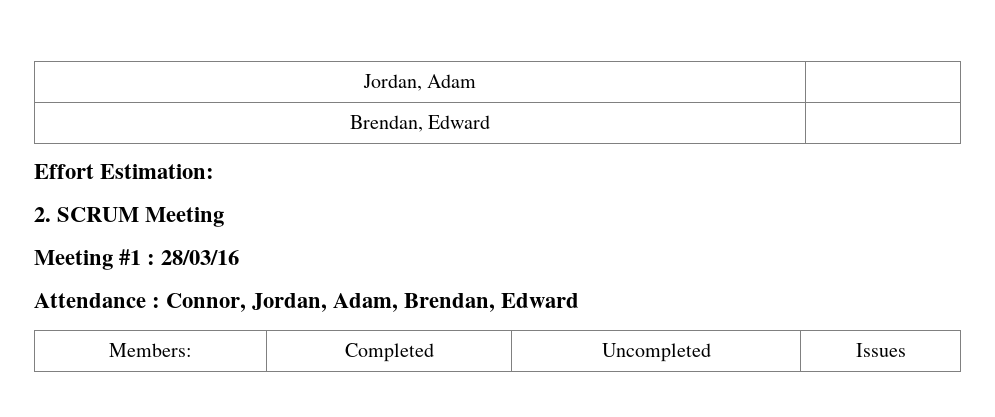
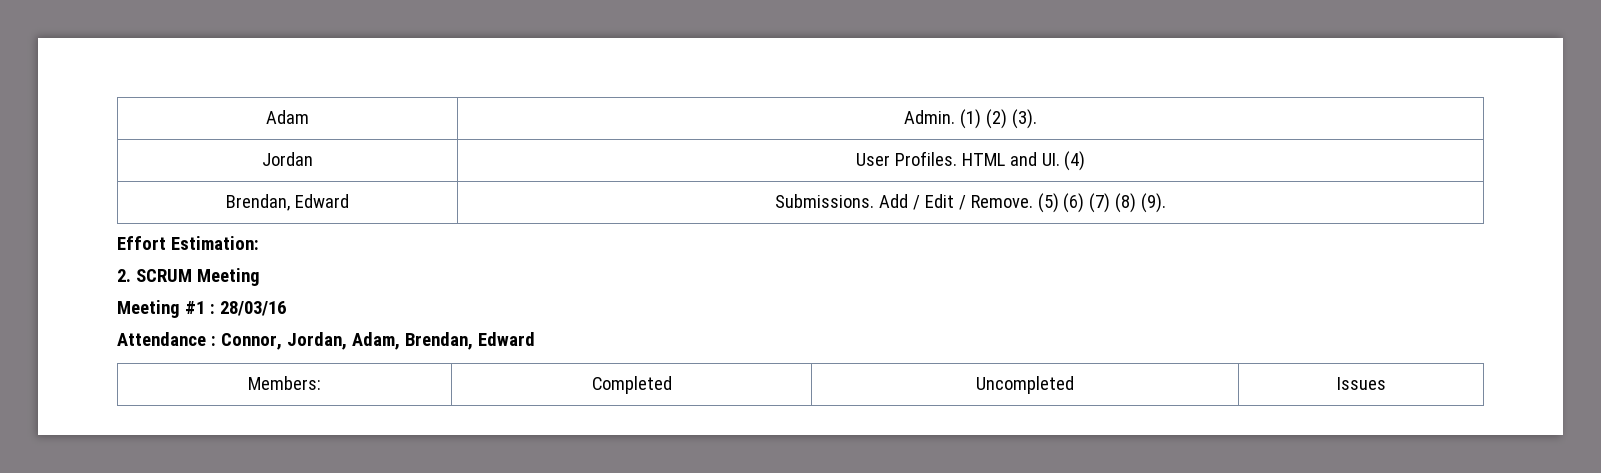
[362,74,422,91] Jordan, -> (266, 117) none
[349,115,491,132] // Brendan, Edward | -> [904,109,1037,129] [262,152,313,166] [855,151,1086,171] [226,194,349,211] [774,193,1167,213] Admin. (1) (2) (3). // Jordan | User Profiles. HTML and UI. (4) // Brendan, Edward | Submissions. Add / Edit / Remove. (5) (6) (7) (8) (9).

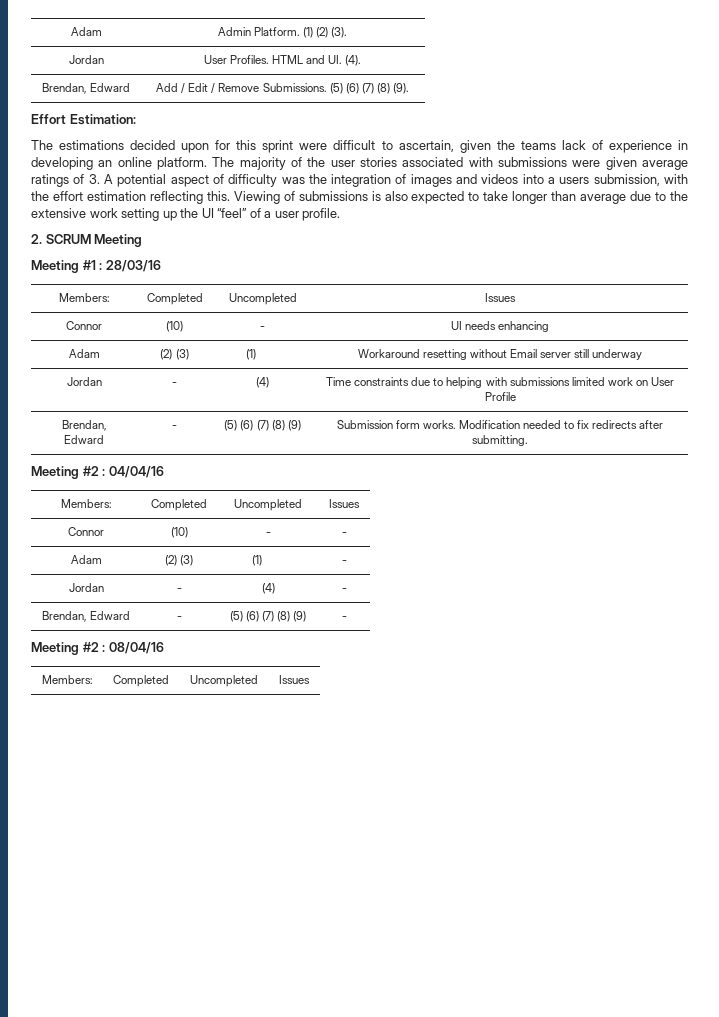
[266,110,309,124] [904,110,956,124] Adam | Admin. -> [70,27,102,36] [217,27,300,36] Adam | Admin Platform.
[1064,151,1086,171] [226,194,349,211] [774,194,874,208] (4) // Brendan, Edward | Submissions. -> [345,55,362,66] [41,83,131,94] (4). // Brendan, Edward |
[970,195,1033,208] Remove. -> [218,83,327,92] Remove Submissions.
(259, 243) none -> [31,140,688,153] [31,157,688,170] [31,174,688,187] [31,191,689,204] [31,208,341,221] // The estimations decided upon for this sprint were difficult to ascertain, given the teams lack of experience in developing an online platform. The majority of the user stories associated with submissions were given average ratings of 3. A potential aspect of difficulty was the integration of images and videos into a users submission, with the effort estimation reflecting this. Viewing of submissions is also expected to take longer than average due to the extensive work setting up the UI “feel” of a user profile.
[117,332,535,350] // Attendance : Connor, Jordan, Adam, Brendan, Edward -> [58,293,110,302] [146,293,203,305] [228,293,297,305] [485,293,516,302] [66,321,102,330] [166,321,183,332] [260,326,265,330] [450,321,550,332] [68,349,100,358] [160,349,189,360] [246,349,257,360] [357,349,643,360] [66,377,102,386] [172,382,177,386] [256,377,269,388] [325,377,675,389] [484,392,516,401] [61,420,107,431] [64,435,104,444] [172,425,177,429] [224,420,301,431] [336,420,664,429] [472,435,528,446] [31,466,164,479] [60,499,112,508] [151,499,207,511] [234,499,302,511] [329,499,360,508] [68,527,104,536] [170,527,188,538] [265,532,271,536] [341,532,347,536] [70,555,102,564] [164,555,194,566] [251,555,262,566] [341,560,347,564] [68,583,104,592] [176,588,182,592] [261,583,275,594] [341,588,347,592] [41,611,131,622] [176,616,182,620] [229,611,307,622] [341,616,347,620] [31,642,164,655] // Members: | Completed | Uncompleted | Issues // Connor | (10) | - | UI needs enhancing // Adam | (2) (3) | (1) | Workaround resetting without Email server still underway // Jordan | - | (4) | Time constraints due to helping with submissions limited work on User Profile // Brendan, Edward | - | (5) (6) (7) (8) (9) | Submission form works. Modification needed to fix redirects after submitting. // Meeting #2 : 04/04/16 // Members: | Completed | Uncompleted | Issues // Connor | (10) | - | - // Adam | (2) (3) | (1) | - // Jordan | - | (4) | - // Brendan, Edward | - | (5) (6) (7) (8) (9) | - // Meeting #2 : 08/04/16

